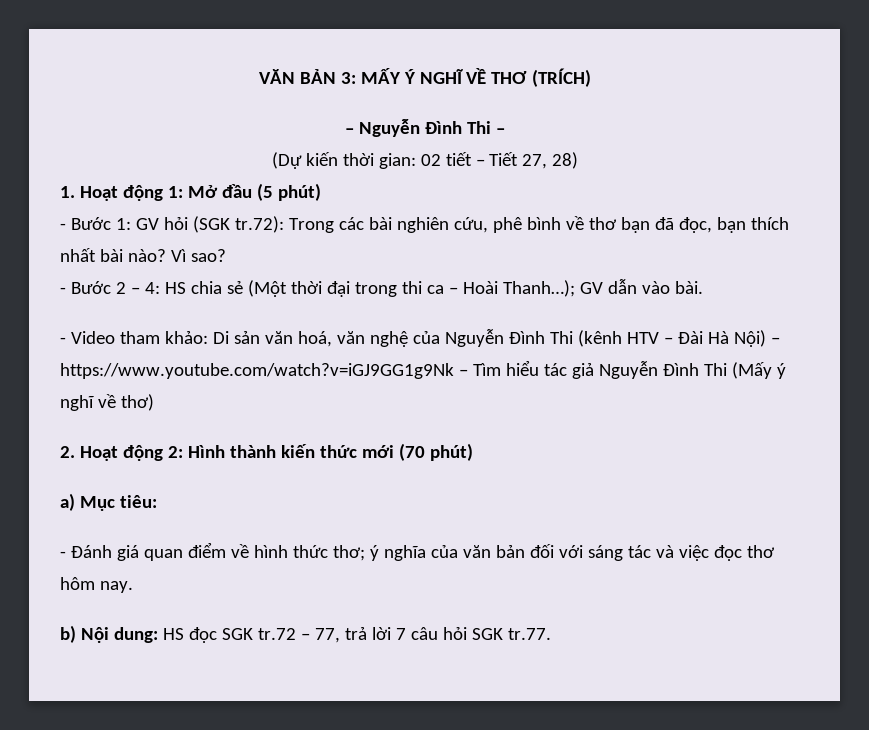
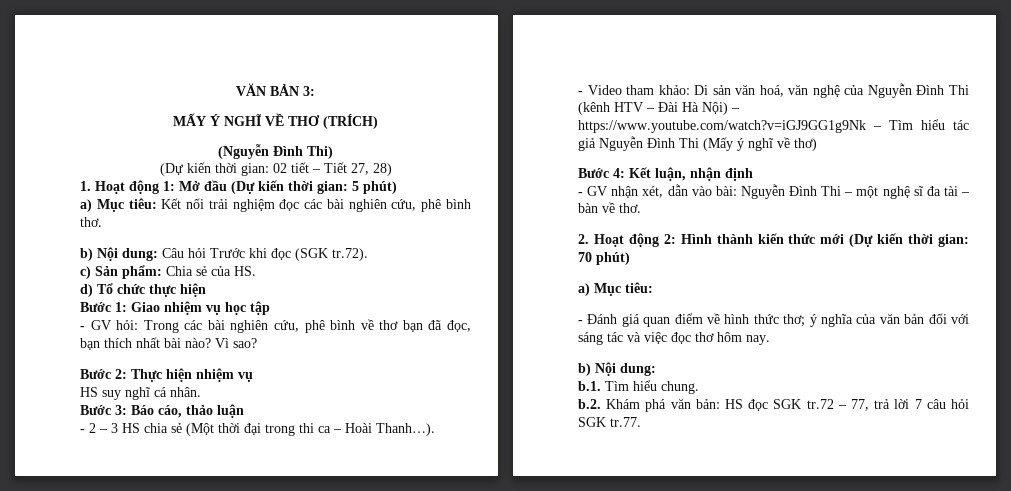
(356, 78) none -> (315, 91) //
[345,119,505,137] – Nguyễn Đình Thi – -> [218,144,333,159] (Nguyễn Đình Thi)
[256,183,321,201] [60,216,284,233] (5 phút) // - Bước 1: GV hỏi (SGK tr.72): -> [231,180,397,194] [80,198,472,212] [80,217,102,227] [80,247,368,261] [80,265,256,279] [80,283,206,297] [80,301,270,315] [80,320,139,330] (Dự kiến thời gian: 5 phút) // a) Mục tiêu: Kết nối trải nghiệm đọc các bài nghiên cứu, phê bình thơ. // b) Nội dung: Câu hỏi Trước khi đọc (SGK tr.72). // c) Sản phẩm: Chia sẻ của HS. // d) Tổ chức thực hiện // Bước 1: Giao nhiệm vụ học tập // - GV hỏi:
[60,281,111,294] // - Bước -> [80,368,253,382] [80,387,201,400] [80,404,244,418] [80,429,85,433] // Bước 2: Thực hiện nhiệm vụ // HS suy nghĩ cá nhân. // Bước 3: Báo cáo, thảo luận // -
[144,282,160,294] 4: -> [111,423,118,433] 3
[502,279,703,297] Thanh…); GV dẫn vào bài. -> [376,423,435,436] Thanh…).
(154, 402) none -> [578,167,753,181] [578,184,970,199] [578,202,641,213] // Bước 4: Kết luận, nhận định // - GV nhận xét, dẫn vào bài: Nguyễn Đình Thi – một nghệ sĩ đa tài – bàn về thơ.
[398,443,425,461] (70 -> [849,233,969,247] [578,252,592,262] (Dự kiến thời gian: 70
(158, 635) none -> [578,380,699,394] [578,398,720,412] // b.1. Tìm hiểu chung. // b.2. Khám phá văn bản:

